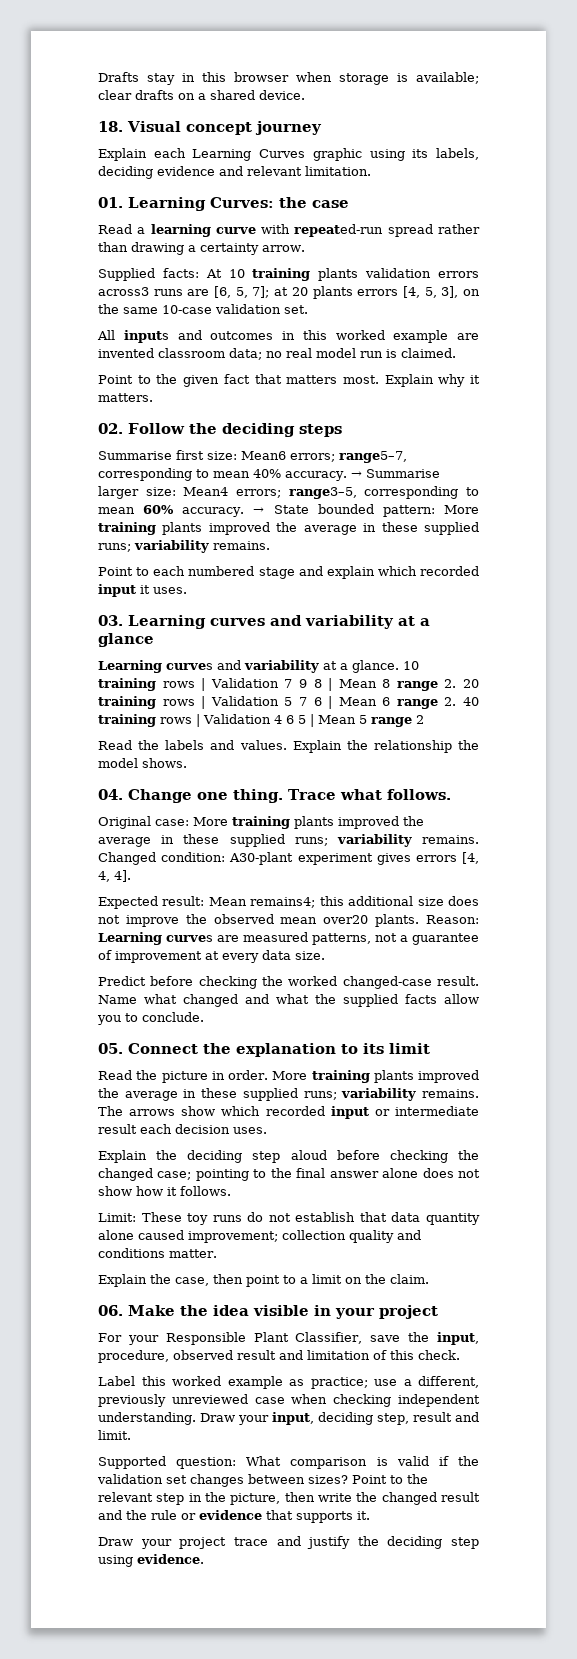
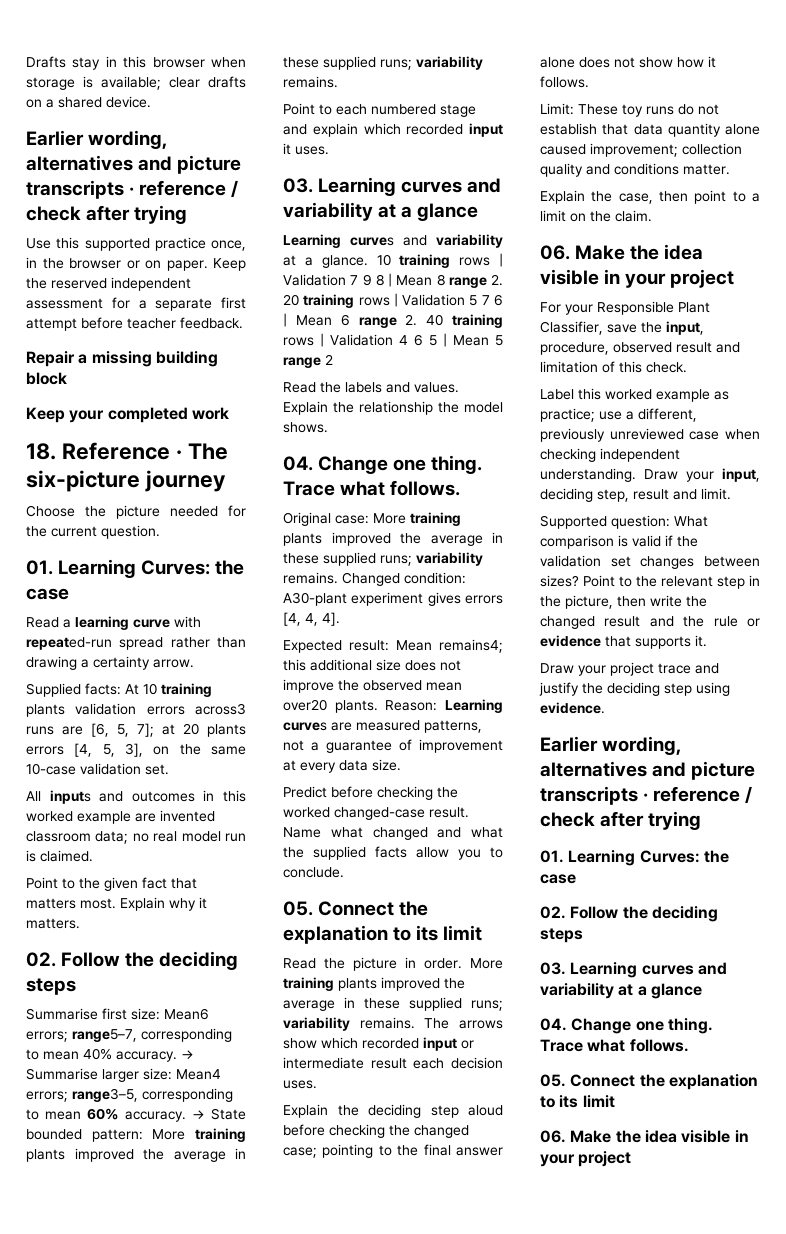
[98,121,322,135] [98,148,480,161] [98,166,371,179] 18. Visual concept journey // Explain each Learning Curves graphic using its labels, deciding evidence and relevant limitation. -> [26,130,168,149] [26,155,242,174] [26,180,239,199] [26,205,188,224] [26,237,246,251] [26,257,246,271] [26,277,191,291] [26,297,246,311] [26,317,243,331] [26,351,218,367] [26,372,67,385] [26,407,229,423] [26,442,228,460] [26,470,226,492] [26,505,246,519] [26,525,160,539] Earlier wording, alternatives and picture transcripts · reference / check after trying // Use this supported practice once, in the browser or on paper. Keep the reserved independent assessment for a separate first attempt before teacher feedback. // Repair a missing building block // Keep your completed work // 18. Reference · The six-picture journey // Choose the picture needed for the current question.
(204, 1559) none -> [540,736,682,755] [540,761,756,780] [540,786,753,805] [540,811,702,830] [540,850,729,866] [540,874,576,884] [540,906,718,922] [540,928,583,943] [540,962,727,978] [540,983,702,999] [540,1018,713,1034] [540,1039,689,1052] [540,1074,758,1090] [540,1095,615,1108] [540,1130,749,1143] [540,1151,632,1167] // Earlier wording, alternatives and picture transcripts · reference / check after trying // 01. Learning Curves: the case // 02. Follow the deciding steps // 03. Learning curves and variability at a glance // 04. Change one thing. Trace what follows. // 05. Connect the explanation to its limit // 06. Make the idea visible in your project

